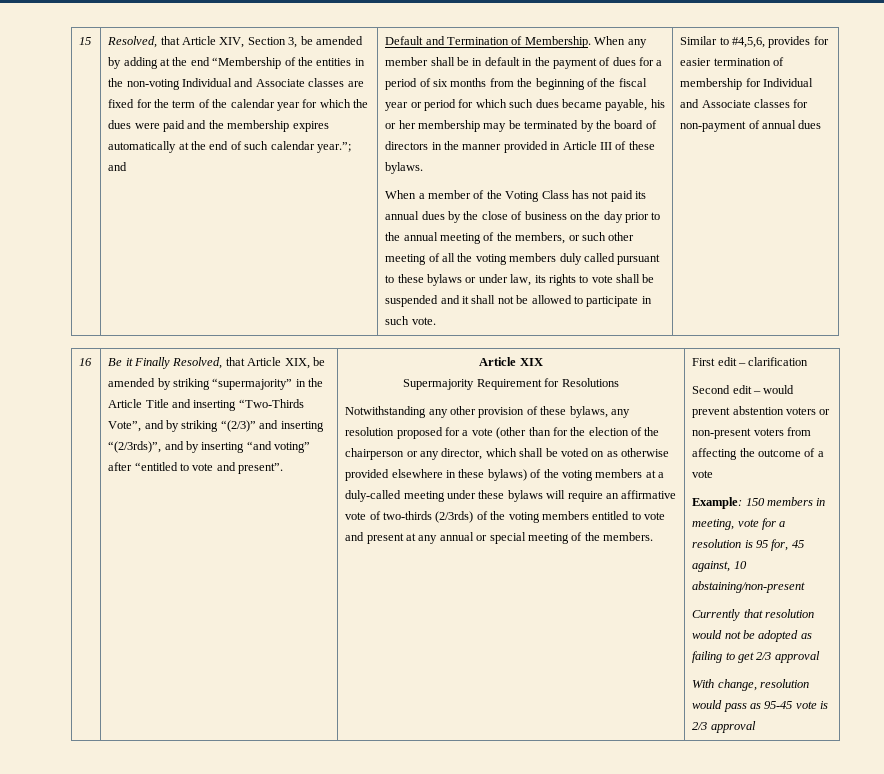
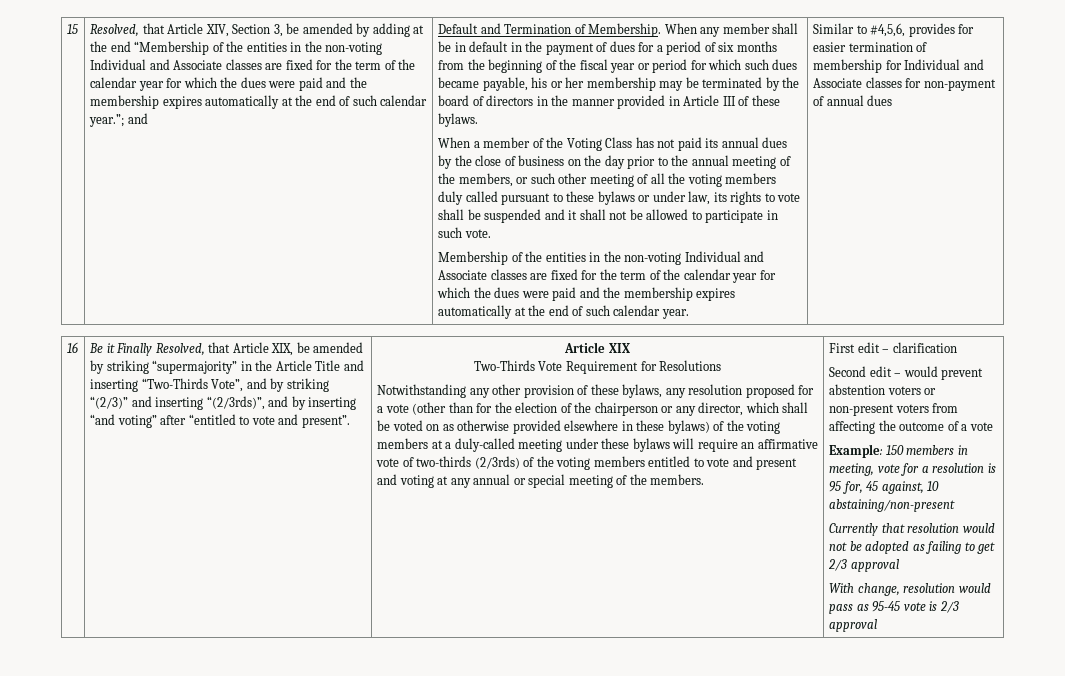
(436, 321) none -> [437,251,765,265] [437,269,776,283] [436,287,736,301] [437,305,689,319] // Membership of the entities in the non-voting Individual and Associate classes are fixed for the term of the calendar year for which the dues were paid and the membership expires automatically at the end of such calendar year.
[403,379,475,390] Supermajority -> [473,360,563,371] Two-Thirds Vote
(404, 538) none -> [376,474,434,488] and voting

